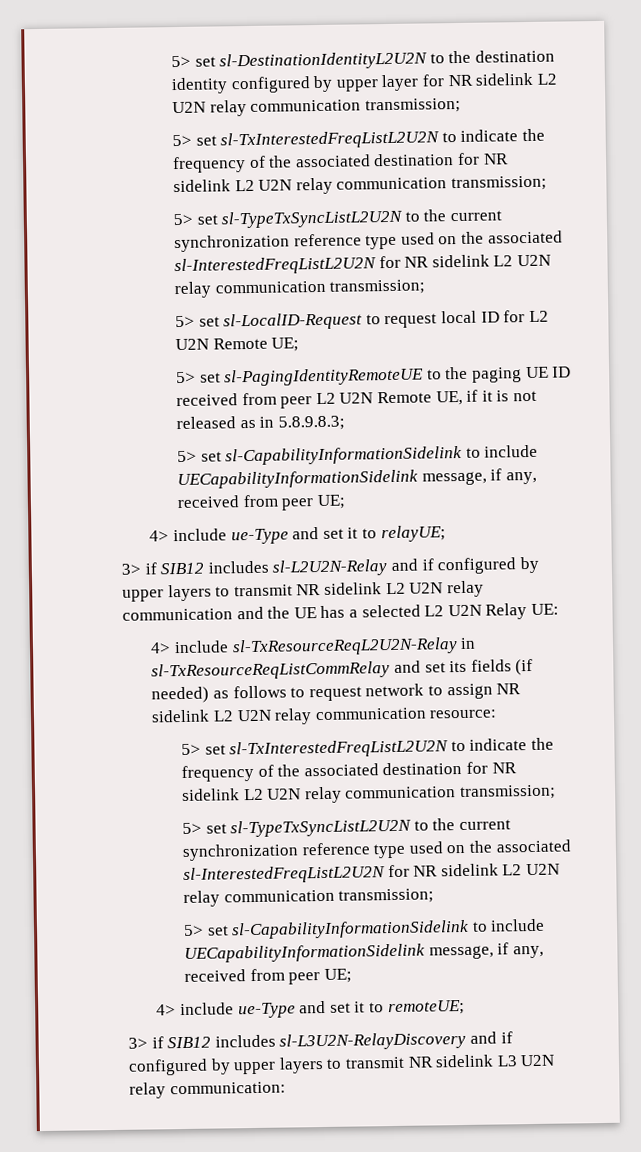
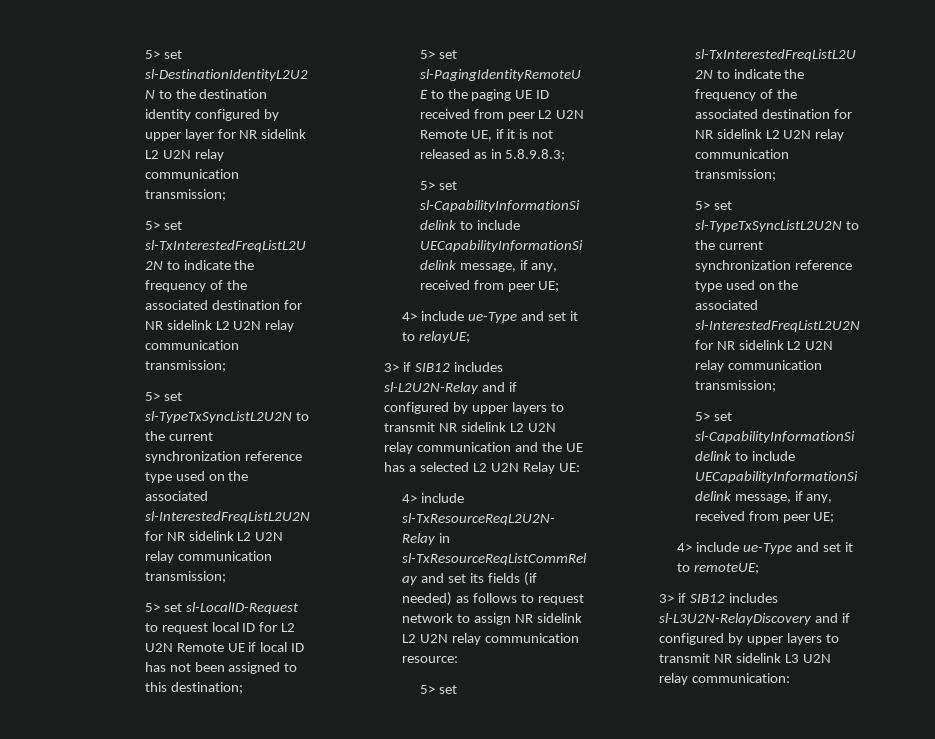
[271,337,300,352] UE; -> [227,642,305,652] [144,662,298,674] [144,682,243,694] UE if local ID has not been assigned to this destination;

